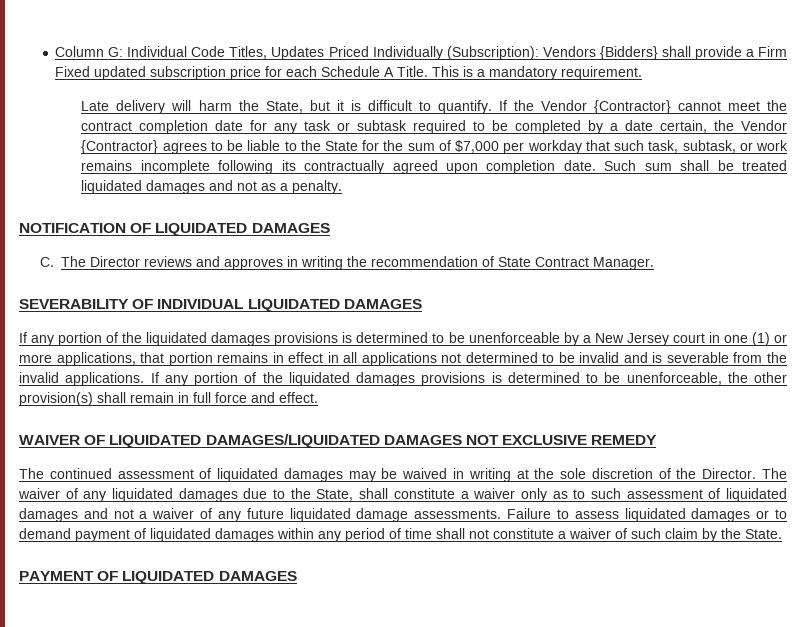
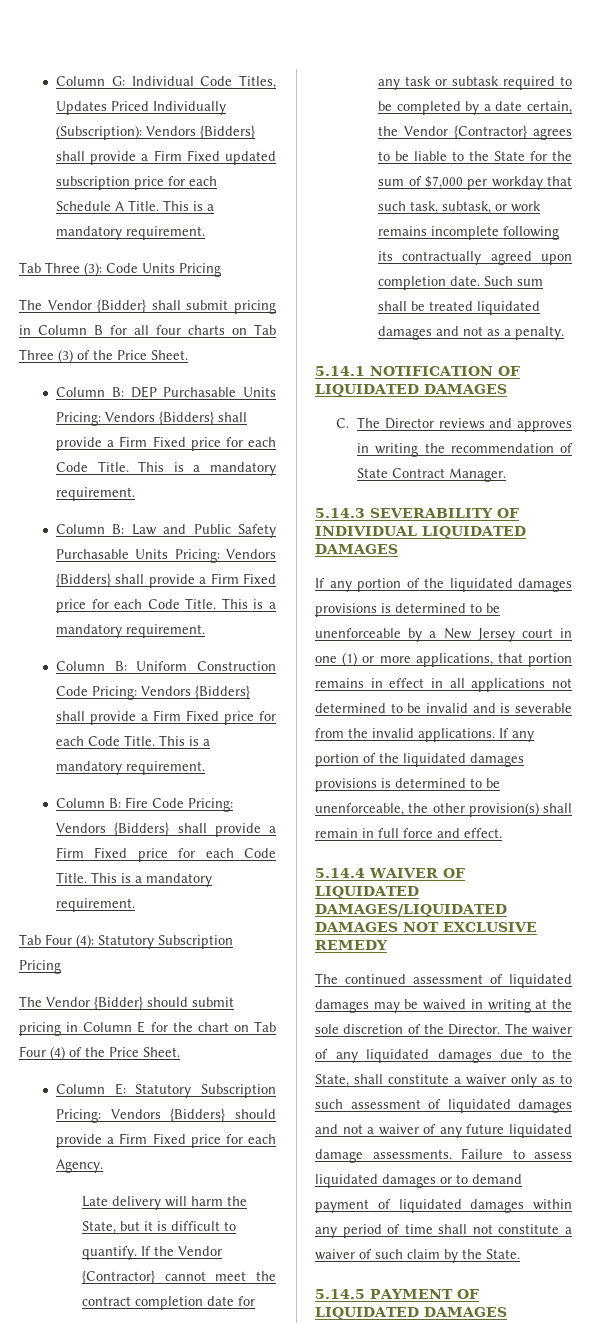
(643, 73) none -> [19,262,221,277] [19,299,276,314] [19,324,276,335] [19,349,188,363] [56,386,276,398] [56,411,248,426] [56,436,276,451] [56,461,276,476] [56,487,136,501] [56,524,276,538] [56,549,276,563] [56,573,276,588] [56,598,276,613] [56,624,206,638] [56,661,276,671] [56,685,251,700] [56,710,276,725] [56,735,211,746] [56,761,206,775] [56,797,234,812] [56,822,276,837] [56,847,276,862] [56,872,213,887] [56,898,136,912] [19,934,233,949] [19,960,61,974] [19,996,234,1010] [19,1021,276,1036] [19,1046,180,1060] [56,1083,276,1098] [56,1108,276,1123] [56,1133,276,1148] [56,1159,104,1173] // Tab Three (3): Code Units Pricing // The Vendor {Bidder} shall submit pricing in Column B for all four charts on Tab Three (3) of the Price Sheet. // Column B: DEP Purchasable Units Pricing: Vendors {Bidders} shall provide a Firm Fixed price for each Code Title. This is a mandatory requirement. // Column B: Law and Public Safety Purchasable Units Pricing: Vendors {Bidders} shall provide a Firm Fixed price for each Code Title. This is a mandatory requirement. // Column B: Uniform Construction Code Pricing: Vendors {Bidders} shall provide a Firm Fixed price for each Code Title. This is a mandatory requirement. // Column B: Fire Code Pricing: Vendors {Bidders} shall provide a Firm Fixed price for each Code Title. This is a mandatory requirement. // Tab Four (4): Statutory Subscription Pricing // The Vendor {Bidder} should submit pricing in Column E for the chart on Tab Four (4) of the Price Sheet. // Column E: Statutory Subscription Pricing: Vendors {Bidders} should provide a Firm Fixed price for each Agency.
(343, 187) none -> [315,366,365,376] 5.14.1
(654, 263) none -> [315,508,365,518] 5.14.3
(318, 397) none -> [315,868,365,878] 5.14.4
(782, 534) none -> [315,1289,365,1299] 5.14.5

